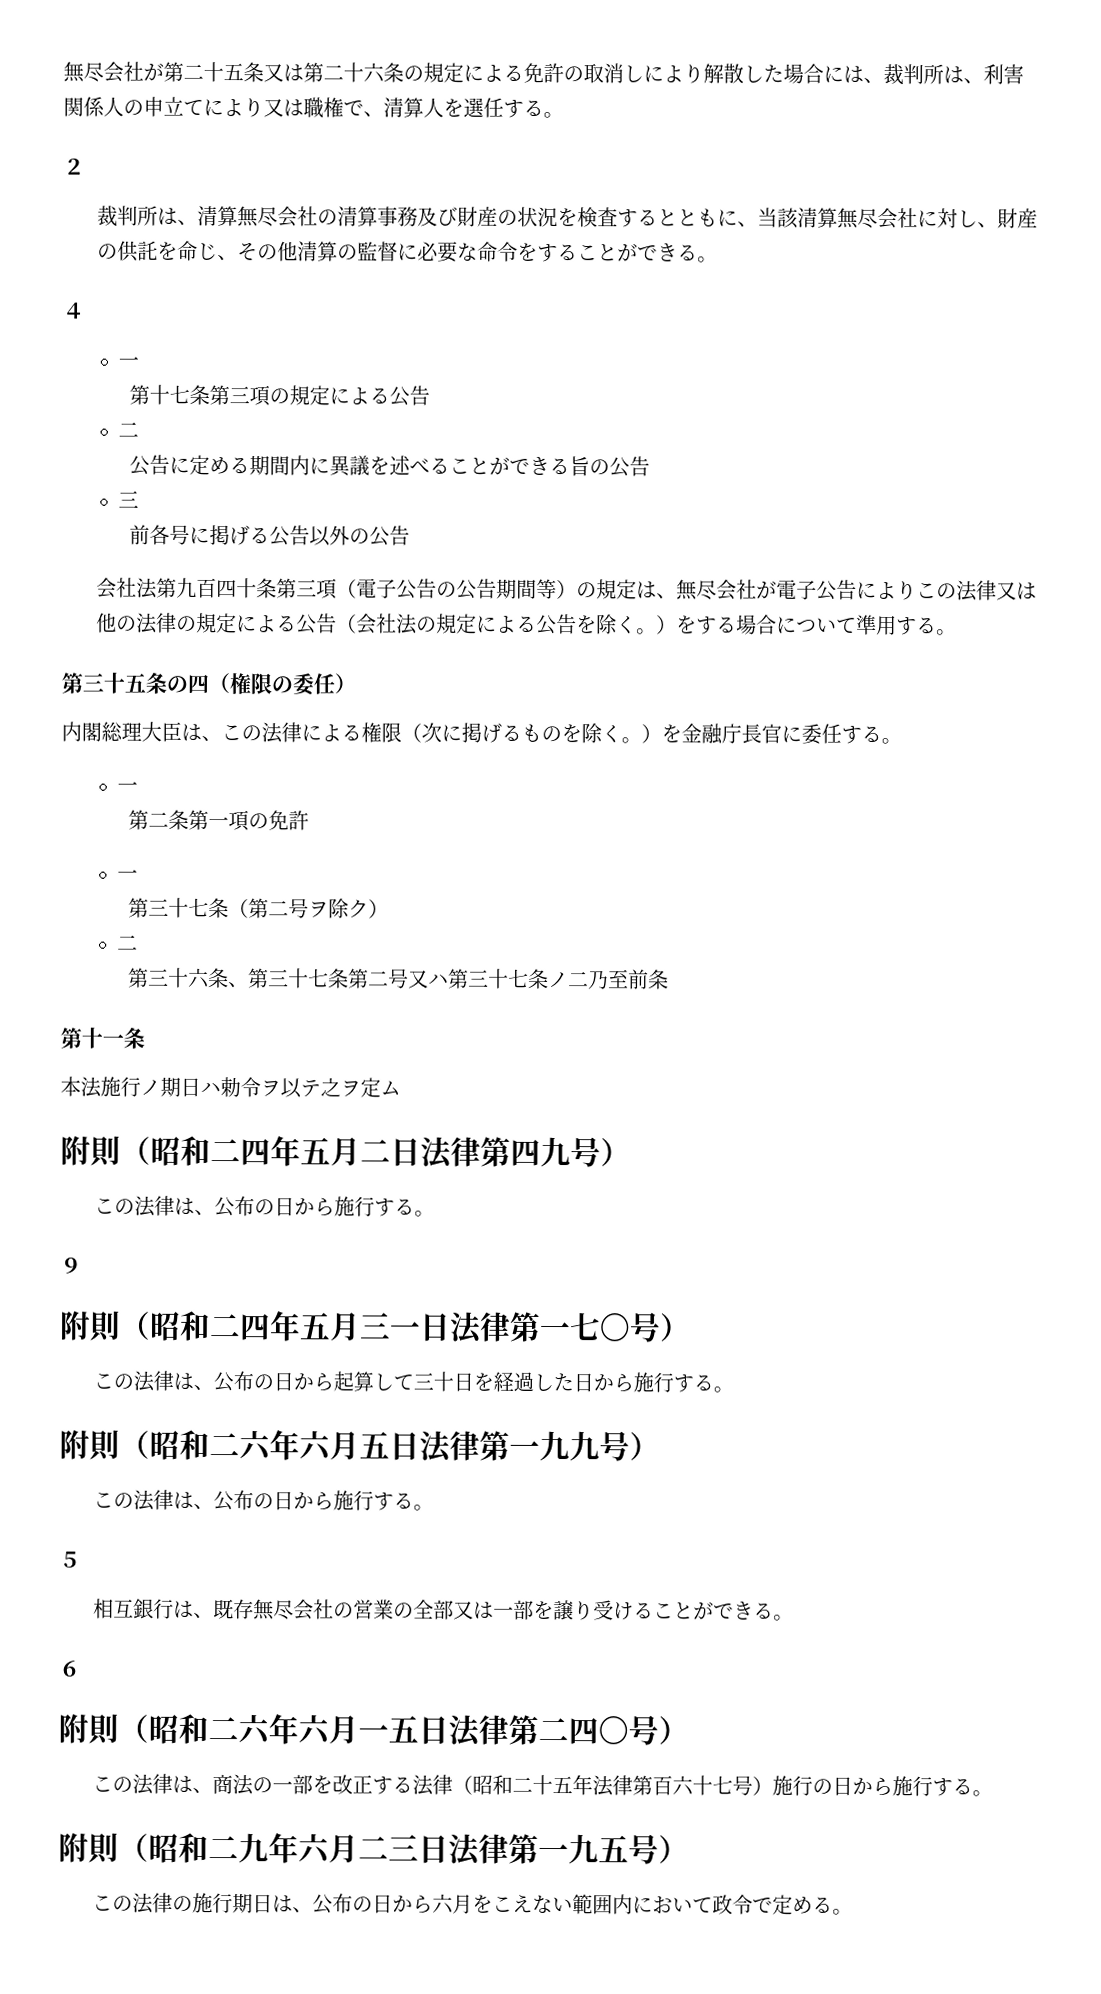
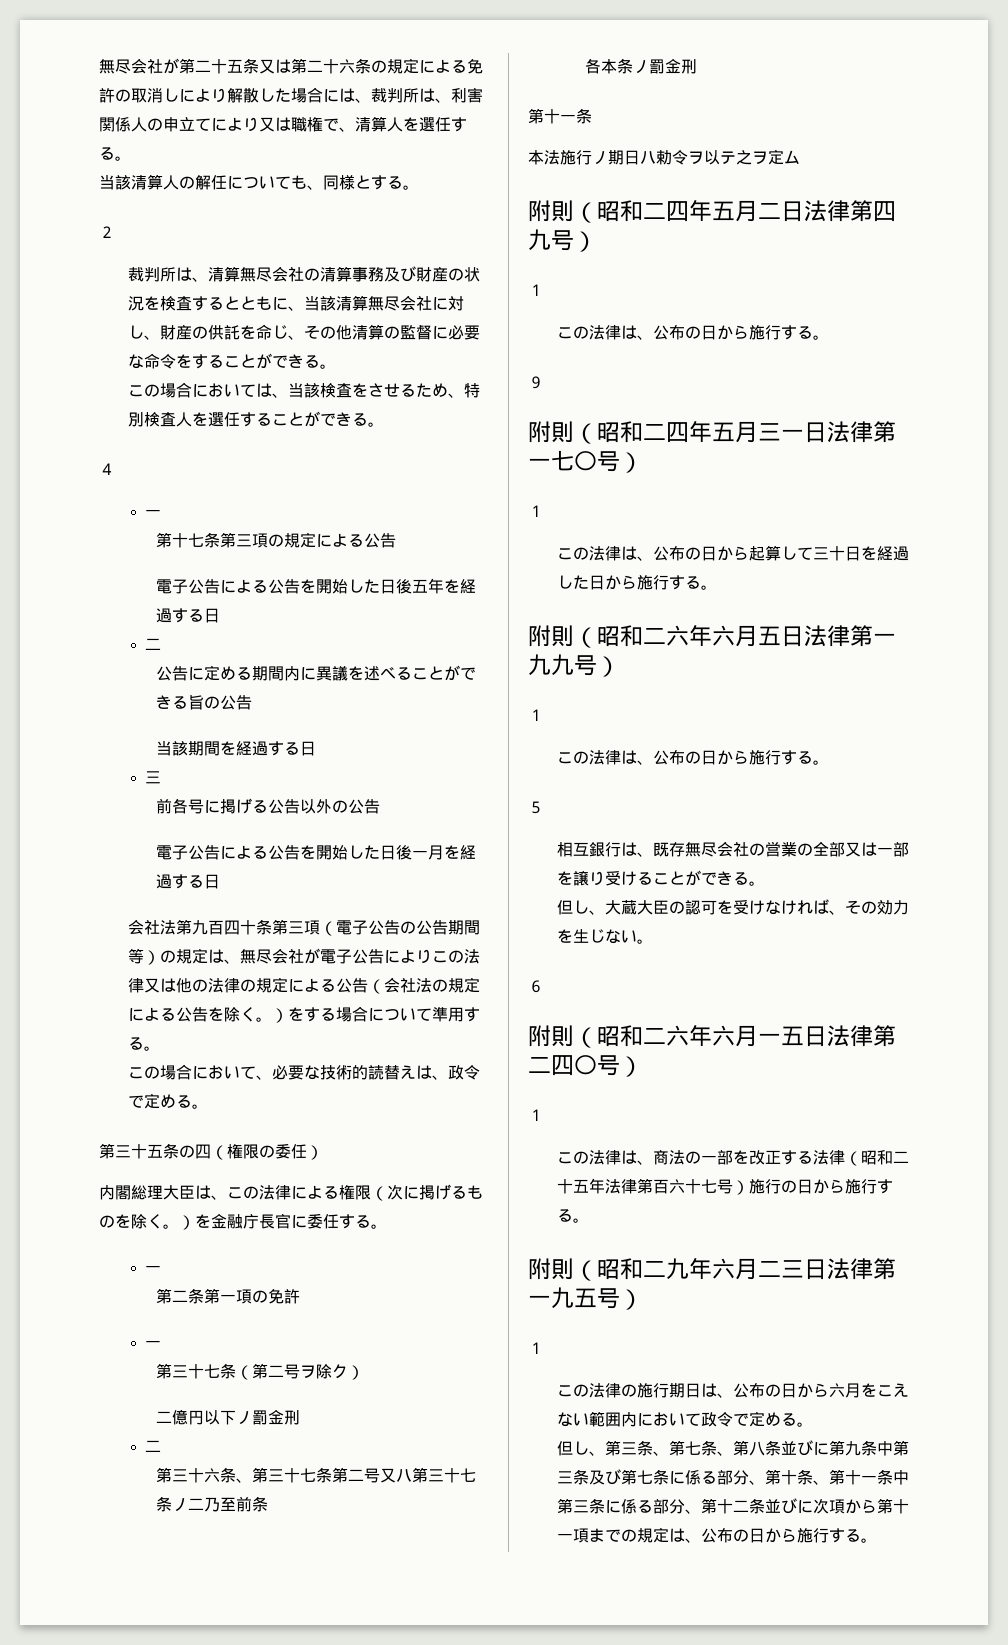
(564, 115) none -> [99,174,419,190] // 当該清算人の解任についても、同様とする。
(718, 259) none -> [127,382,480,398] [127,411,384,427] // この場合においては、当該検査をさせるため、特別検査人を選任することができる。
(431, 395) none -> [156,578,477,594] [156,608,221,623] // 電子公告による公告を開始した日後五年を経過する日
(651, 466) none -> [156,741,317,756] // 当該期間を経過する日
(411, 535) none -> [156,845,477,860] [156,874,221,889] // 電子公告による公告を開始した日後一月を経過する日
(957, 632) none -> [127,1064,480,1080] [127,1093,208,1109] // この場合において、必要な技術的読替えは、政令で定める。
(390, 909) none -> [156,1409,301,1425] // 二億円以下ノ罰金刑
(670, 979) none -> [585,58,698,74] // 各本条ノ罰金刑
(631, 1152) none -> [528,284,544,296] // １
(691, 1327) none -> [528,505,544,517] // １
(660, 1446) none -> [528,709,544,721] // １
(794, 1617) none -> [556,899,909,915] [556,929,653,944] // 但し、大蔵大臣の認可を受けなければ、その効力を生じない。
(689, 1730) none -> [528,1109,544,1121] // １
(689, 1849) none -> [528,1342,544,1354] // １
(853, 1911) none -> [556,1440,909,1456] [556,1469,909,1485] [556,1498,909,1514] [556,1527,877,1543] // 但し、第三条、第七条、第八条並びに第九条中第三条及び第七条に係る部分、第十条、第十一条中第三条に係る部分、第十二条並びに次項から第十一項までの規定は、公布の日から施行する。

